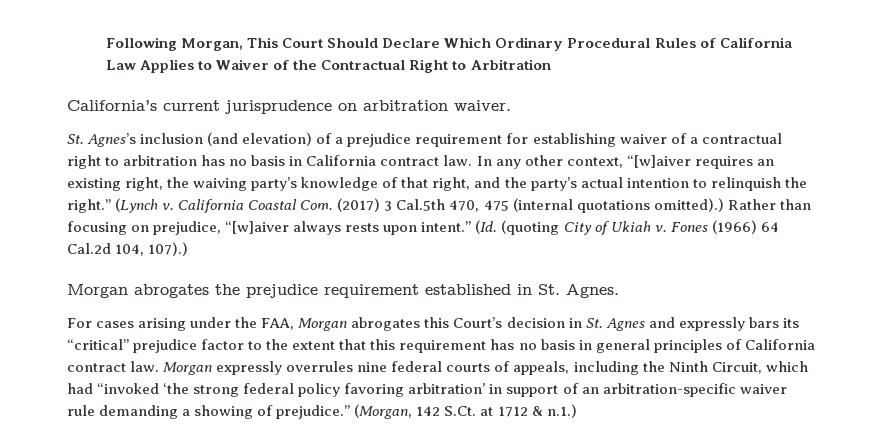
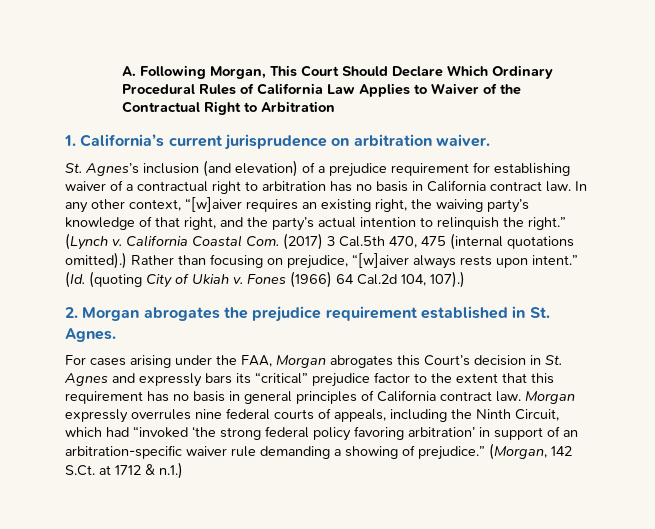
(106, 44) none -> [122,66,137,76] A.
(551, 64) none -> [64,135,76,146] 1.
(189, 249) none -> [65,307,78,318] 2.

